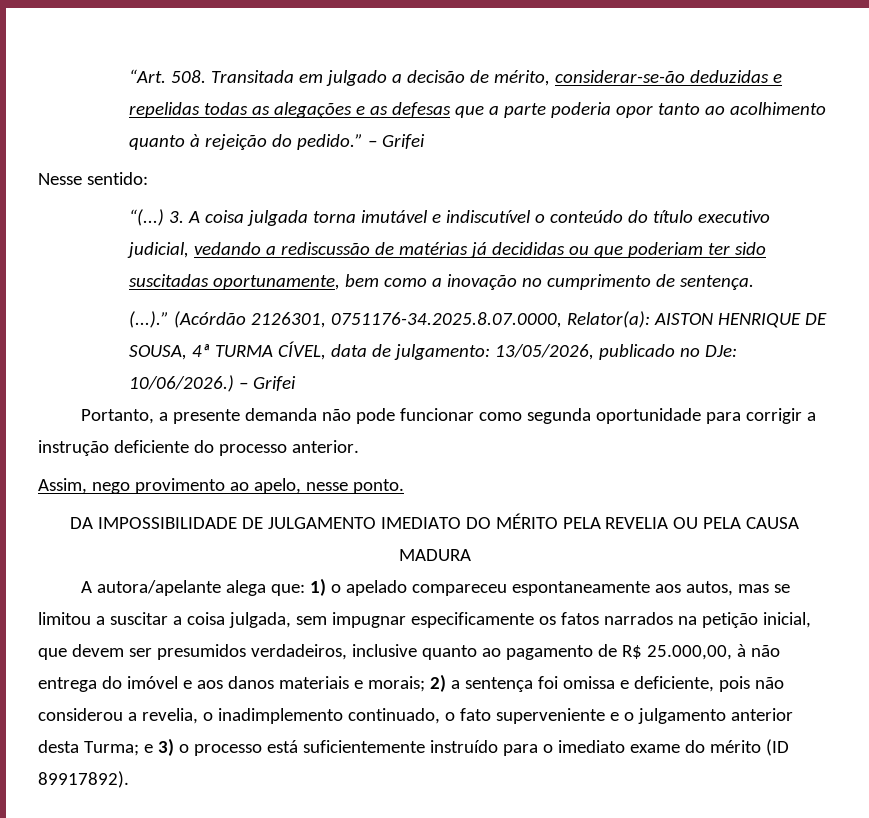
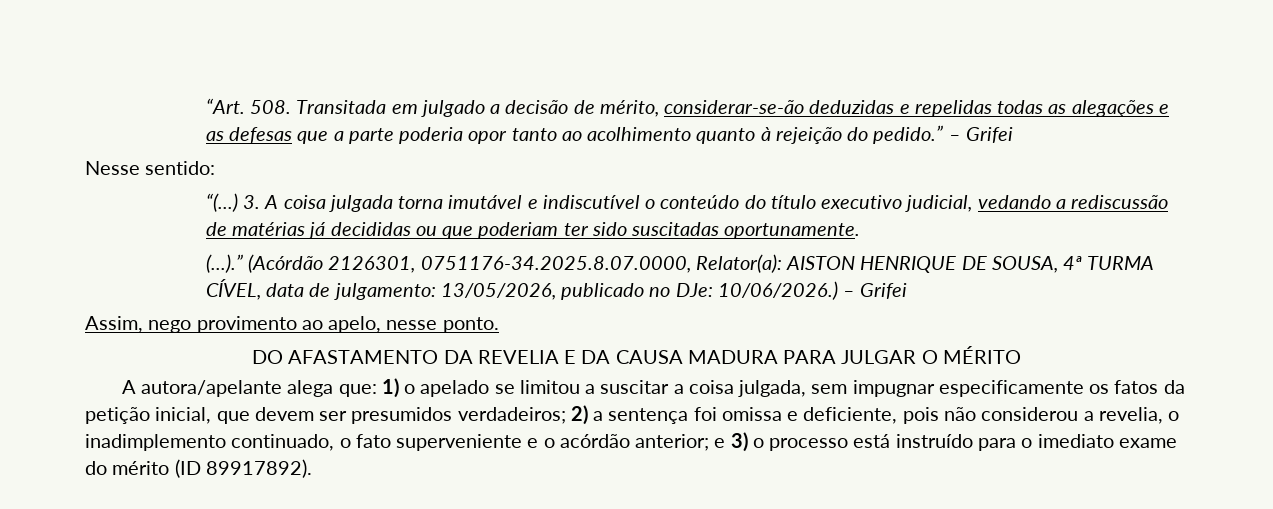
[212,274,754,290] oportunamente, bem como a inovação no cumprimento de sentença. -> [724,223,861,239] oportunamente.
[81,408,817,424] [38,440,359,456] // Portanto, a presente demanda não pode funcionar como segunda oportunidade para corrigir a instrução deficiente do processo anterior. -> (908, 291) none
[69,513,800,529] [398,549,471,561] DA IMPOSSIBILIDADE DE JULGAMENTO IMEDIATO DO MÉRITO PELA REVELIA OU PELA CAUSA MADURA -> [252,346,1021,364] DO AFASTAMENTO DA REVELIA E DA CAUSA MADURA PARA JULGAR O MÉRITO
[412,581,770,596] compareceu espontaneamente aos autos, mas -> (490, 388) none
[603,612,697,625] narrados na -> [1163,380,1185,394] da
[250,644,780,660] [38,676,425,692] verdadeiros, inclusive quanto ao pagamento de R$ 25.000,00, à não entrega do imóvel e aos danos materiais e morais; -> [457,407,566,424] verdadeiros;
[637,708,793,724] [38,740,139,756] julgamento anterior desta Turma; -> [559,434,710,451] acórdão anterior;
[302,740,425,753] suficientemente -> (891, 441) none

